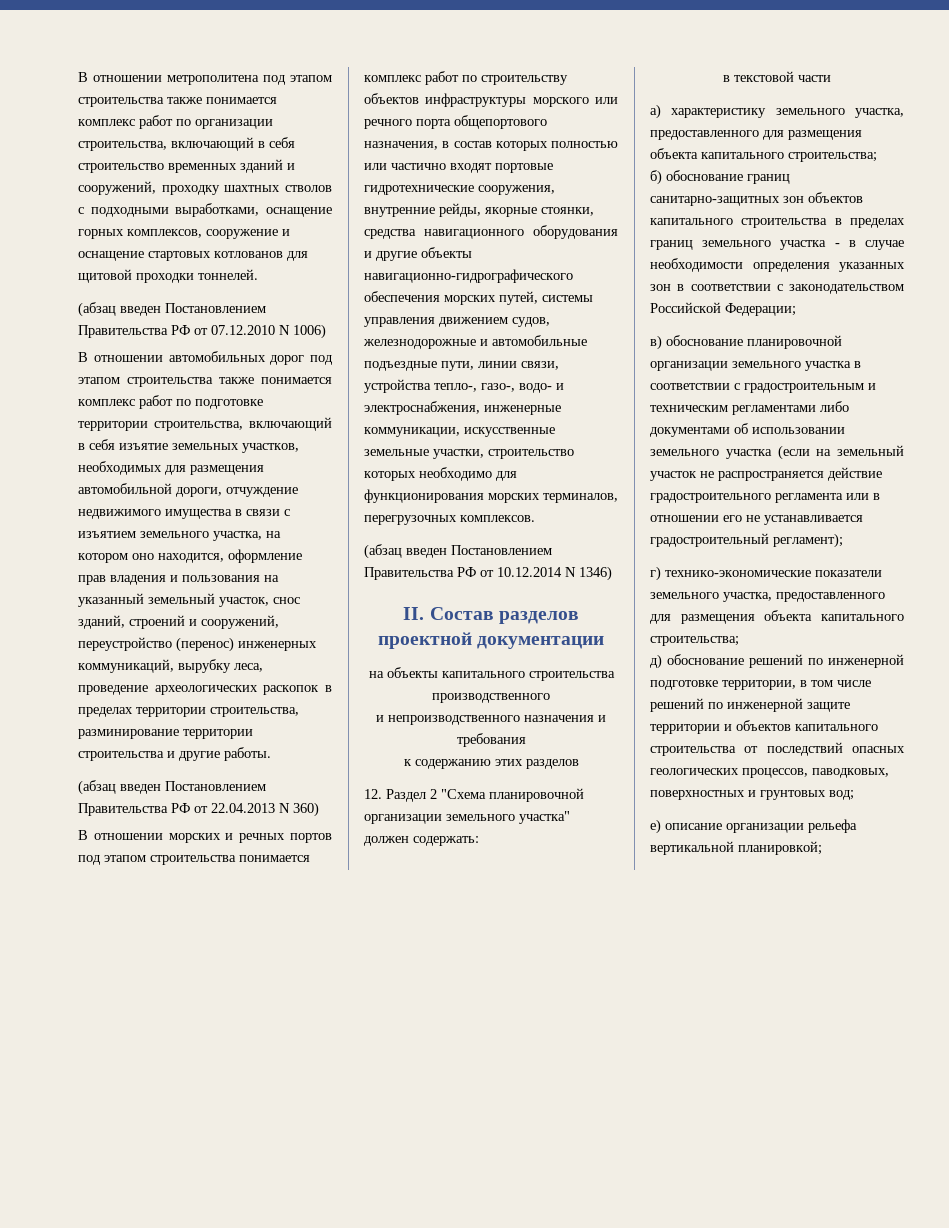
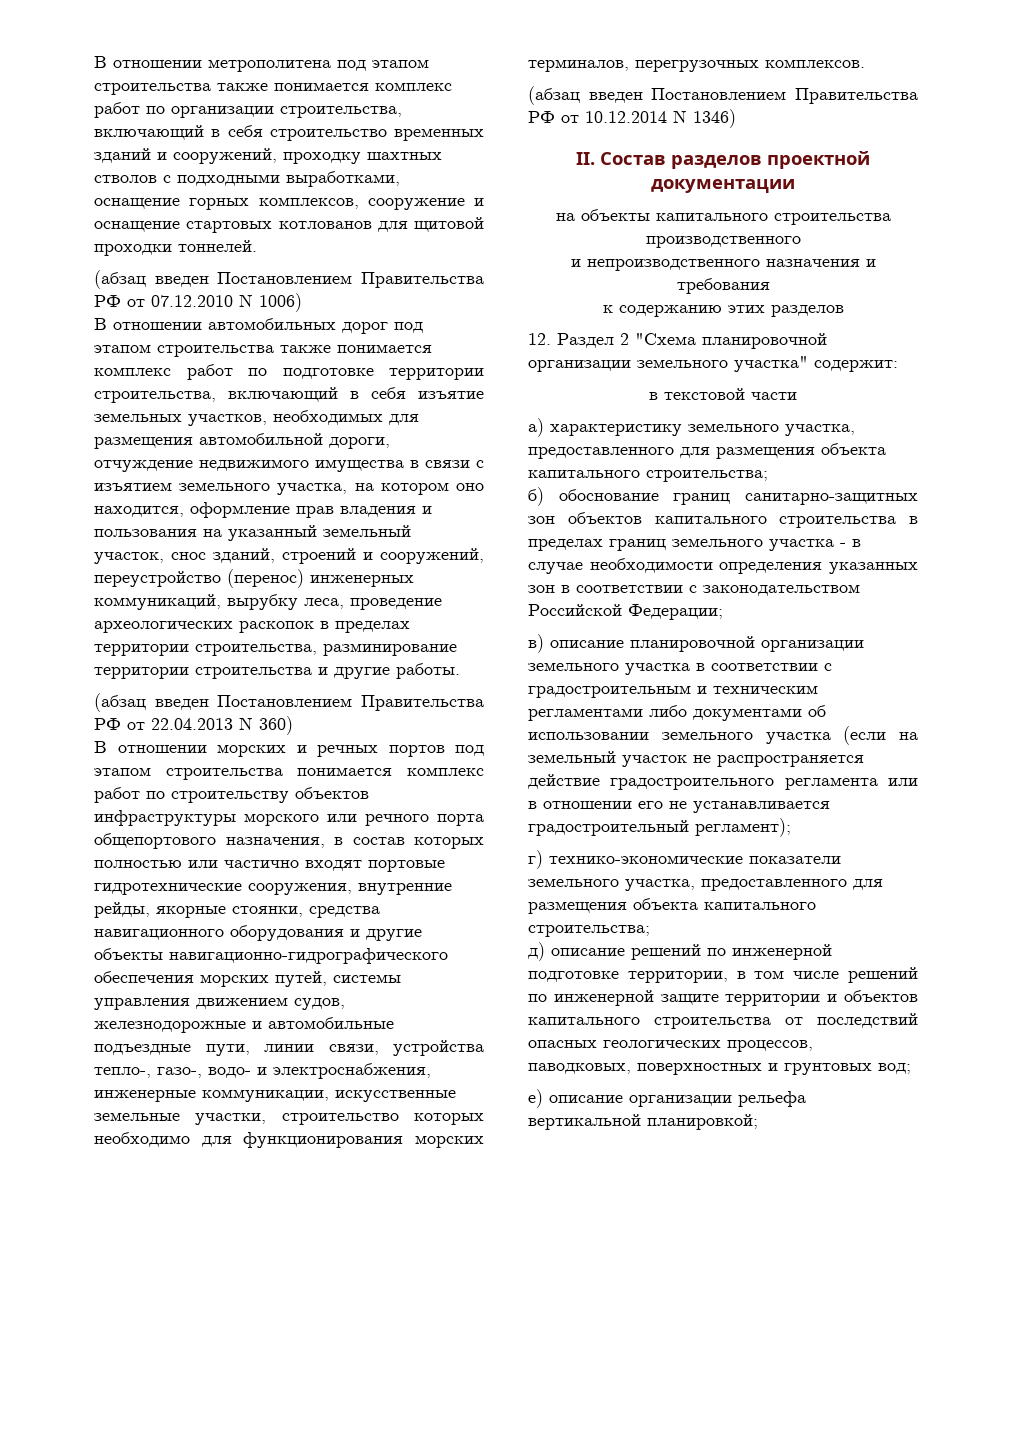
[364,836,479,846] должен содержать: -> [814,360,898,372] содержит:
[666,335,743,346] обоснование -> [550,640,624,648] описание
[667,654,744,665] обоснование -> [551,948,625,956] описание

